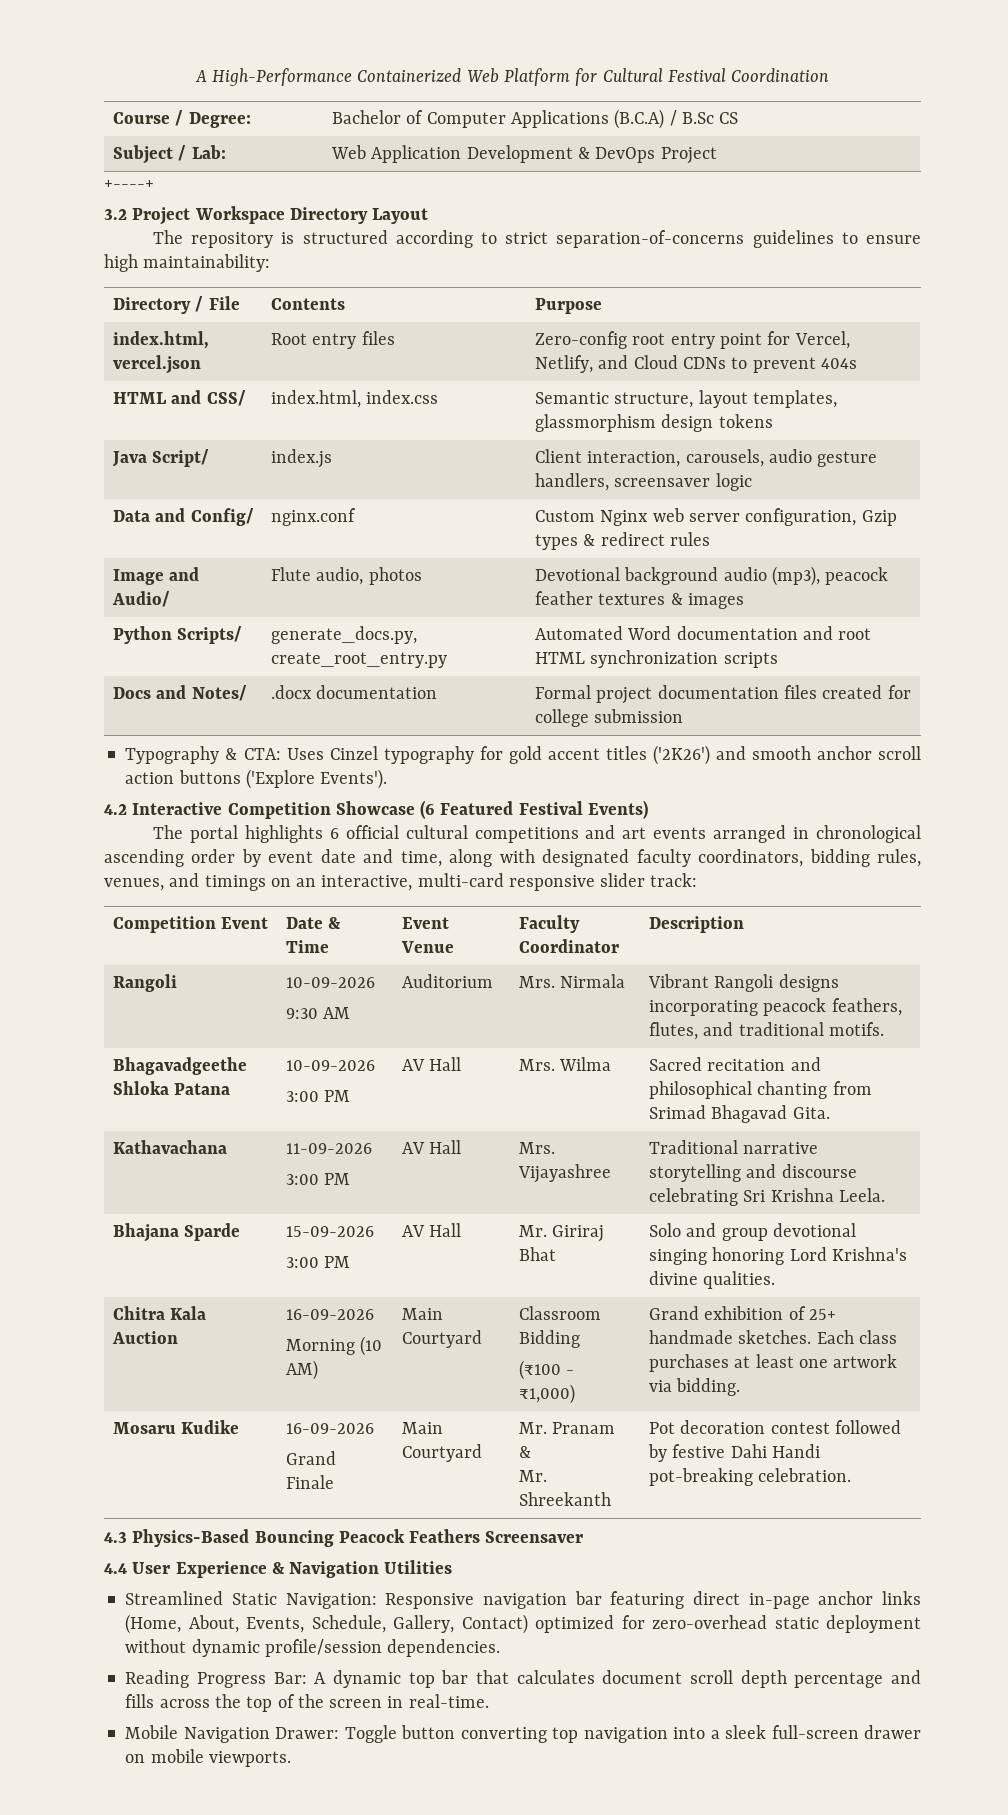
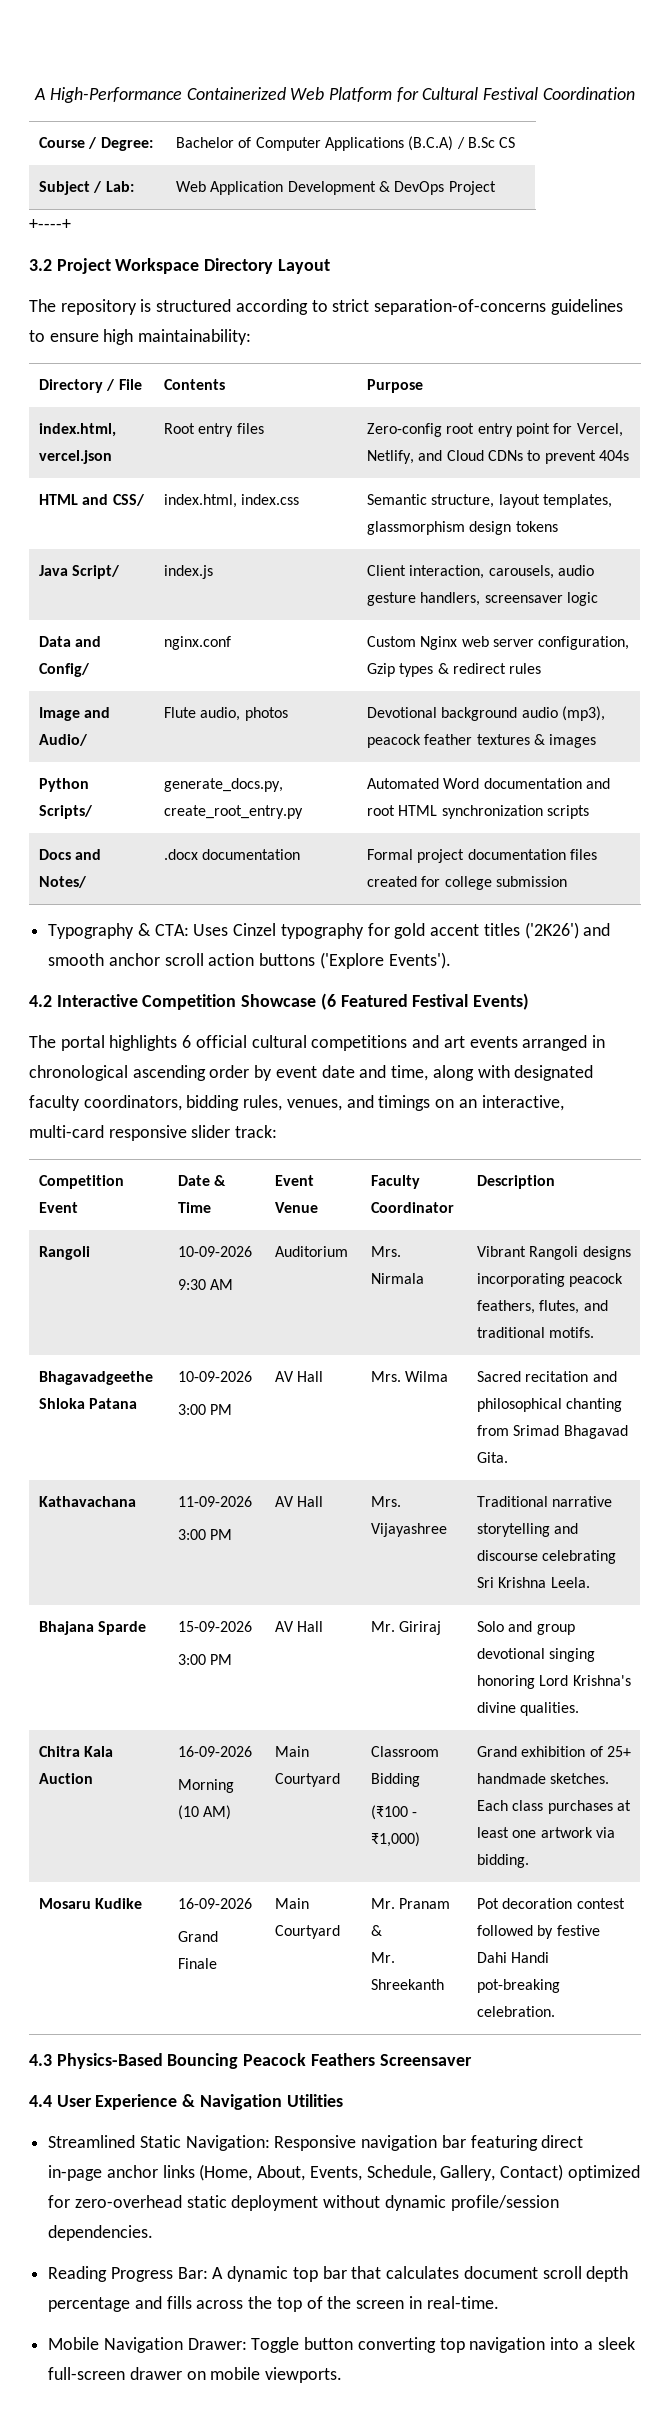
[519,1247,557,1261] Bhat -> (442, 1628) none

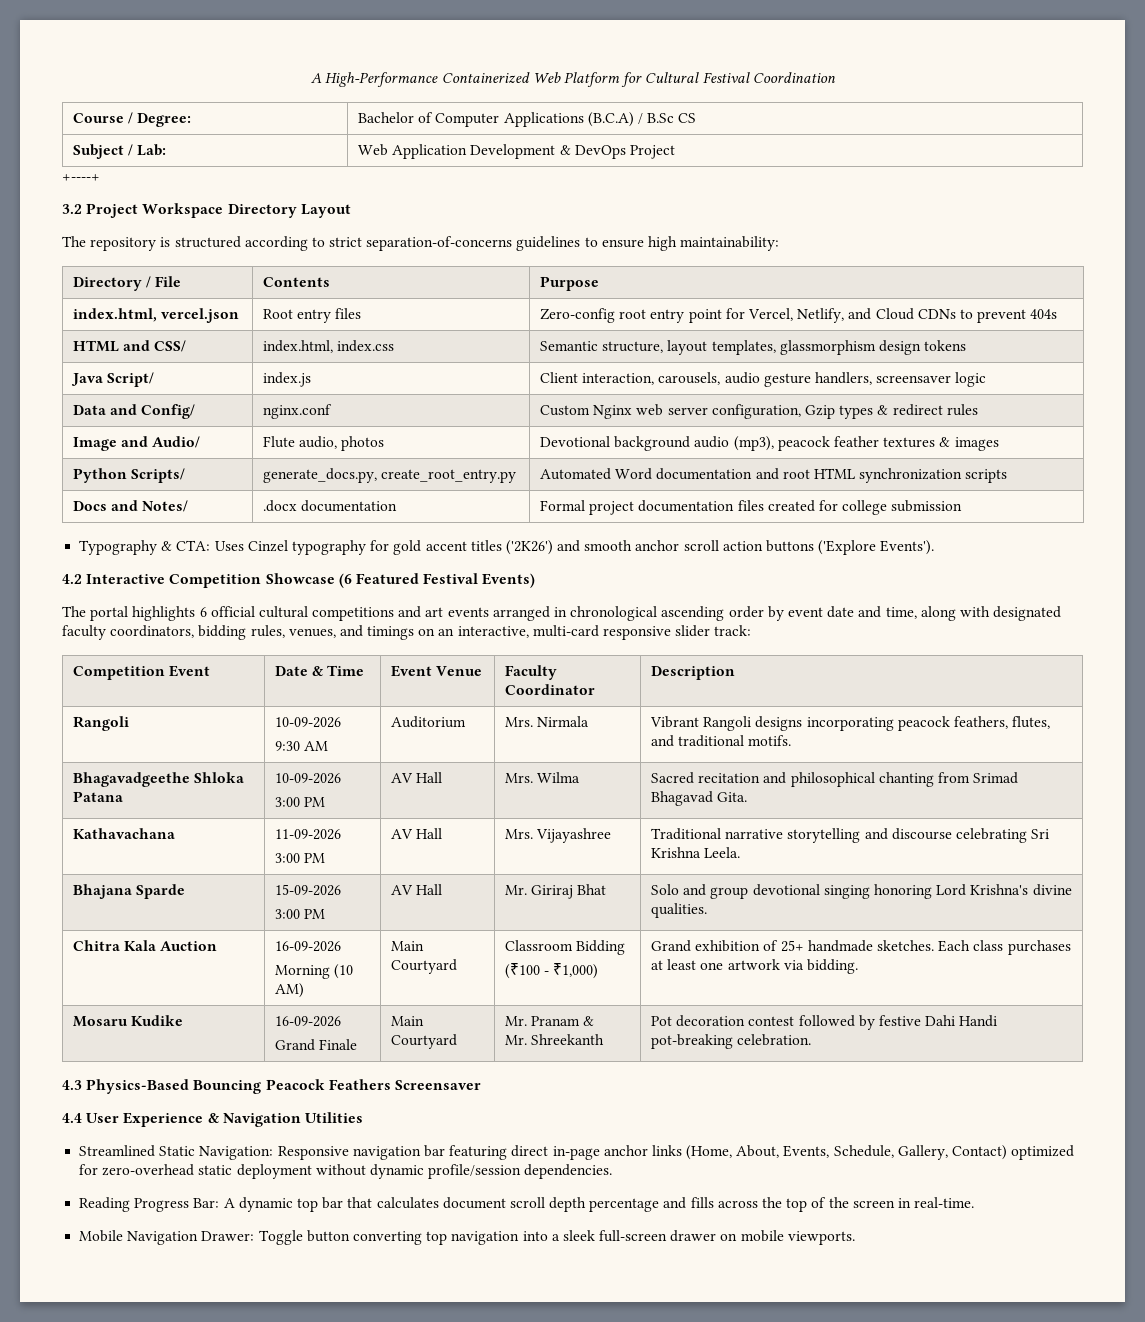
(442, 1628) none -> [577,884,607,895] Bhat

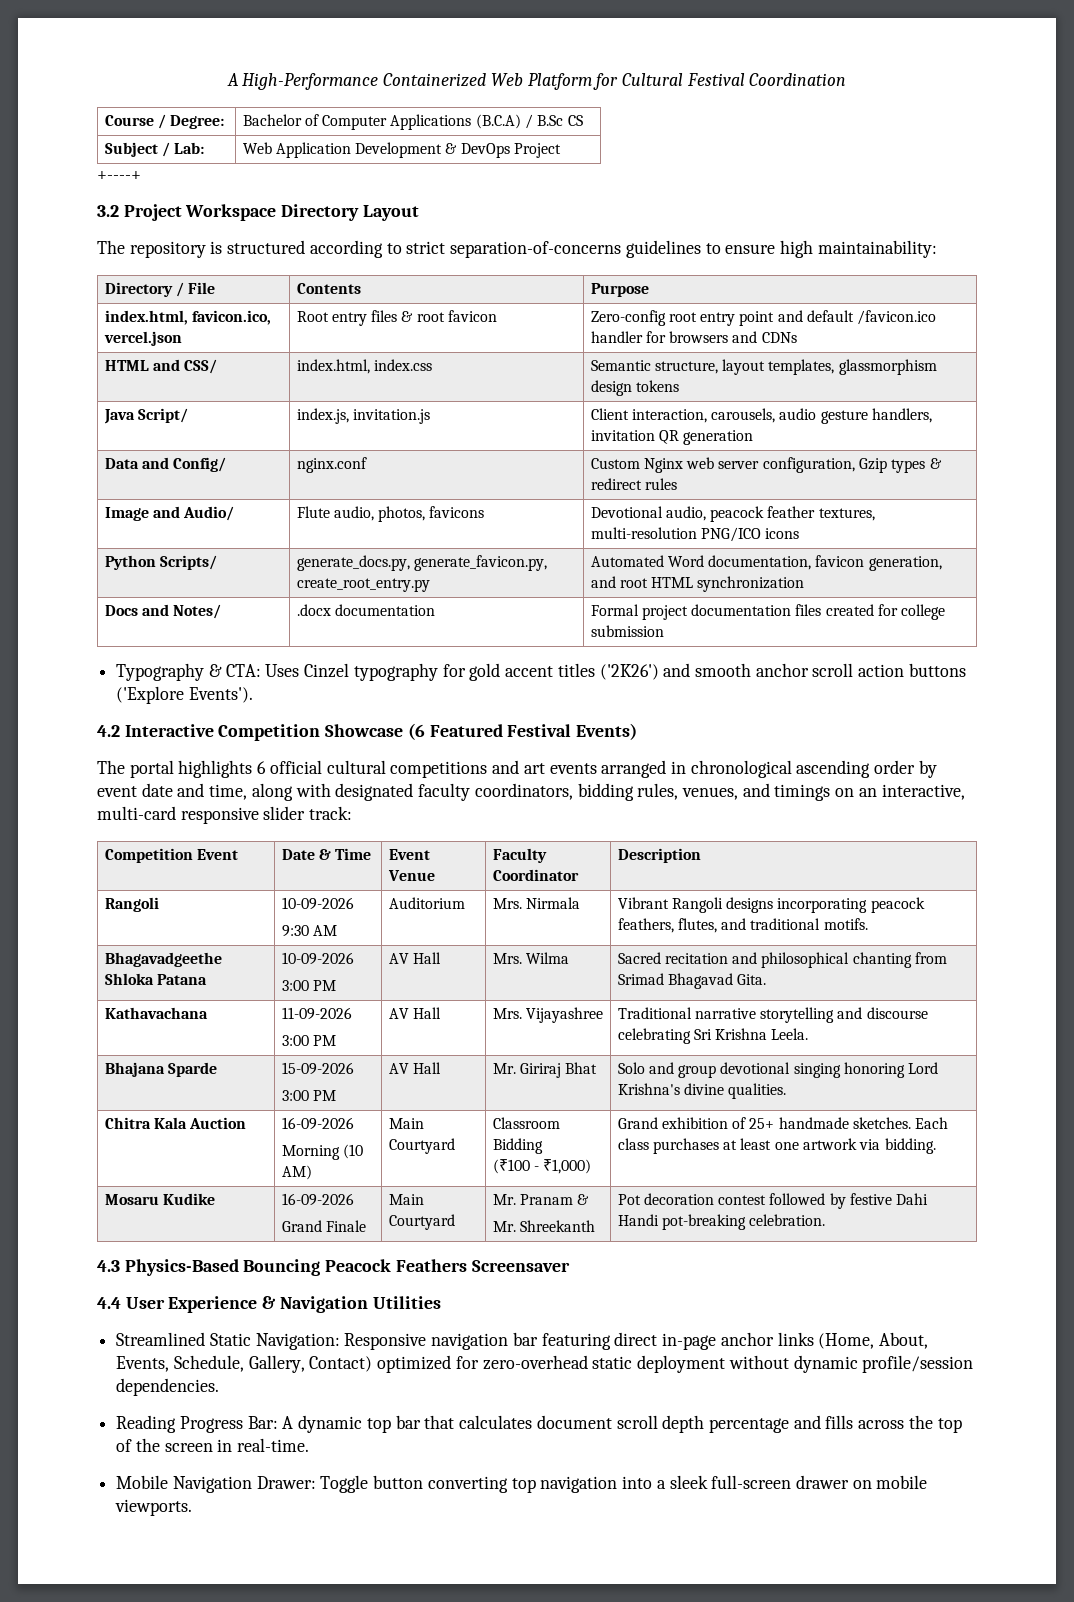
(158, 315) none -> [191,310,271,325] favicon.ico,
(362, 313) none -> [401,310,498,322] & root favicon
[725,308,1058,323] for Vercel, Netlify, and Cloud CDNs to prevent 404s -> [777,310,937,325] [590,331,797,343] and default /favicon.ico handler for browsers and CDNs
[263,372,312,387] index.js -> [296,408,430,424] index.js, invitation.js
[876,372,987,387] screensaver logic -> [590,430,754,445] invitation QR generation
[341,436,385,451] photos -> [378,506,485,522] photos, favicons
[614,436,999,451] background audio (mp3), peacock feather textures & images -> [665,506,875,522] [590,527,800,542] audio, peacock feather textures, multi-resolution PNG/ICO icons
(378, 475) none -> [413,555,547,571] generate_favicon.py,
[656,468,753,480] documentation -> [708,555,942,571] documentation, favicon generation,
[965,469,1008,483] scripts -> (805, 584) none

